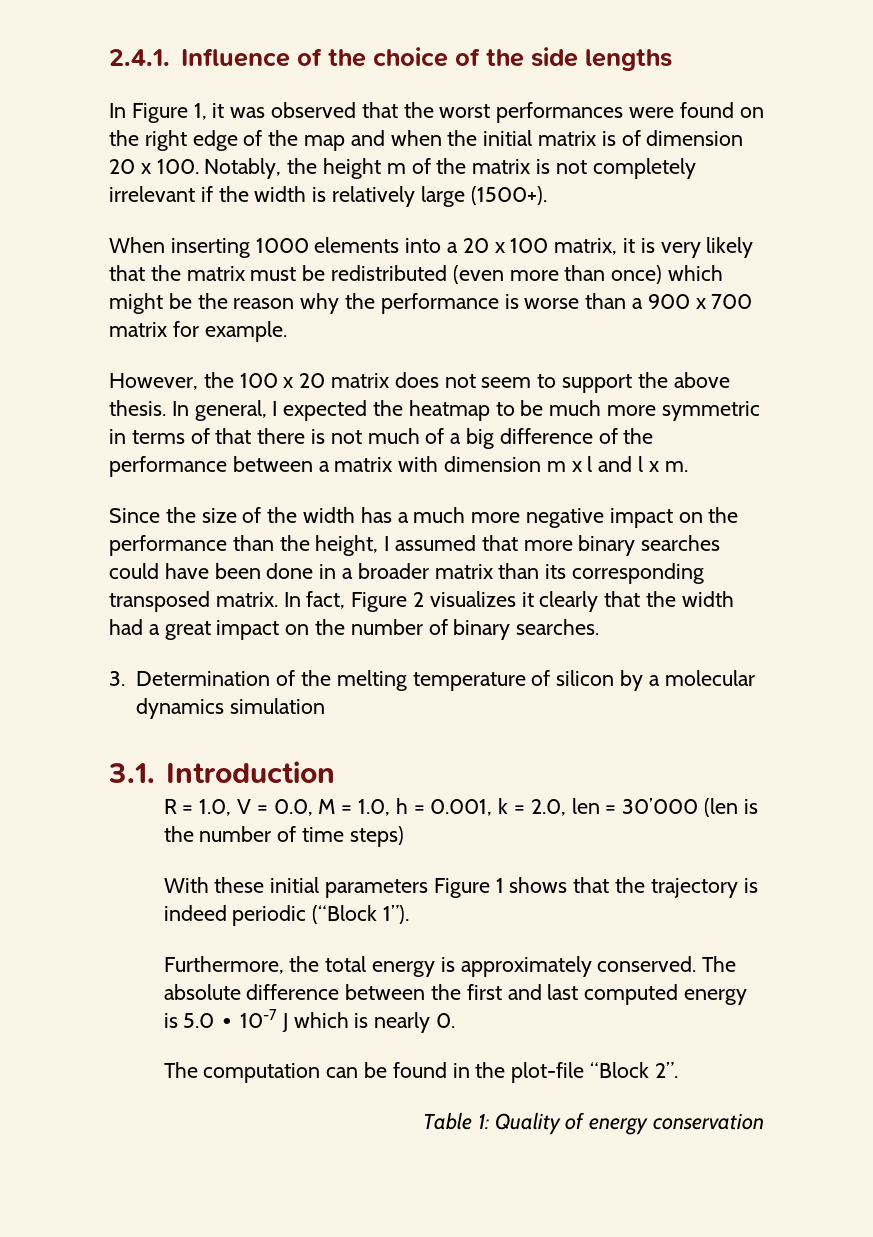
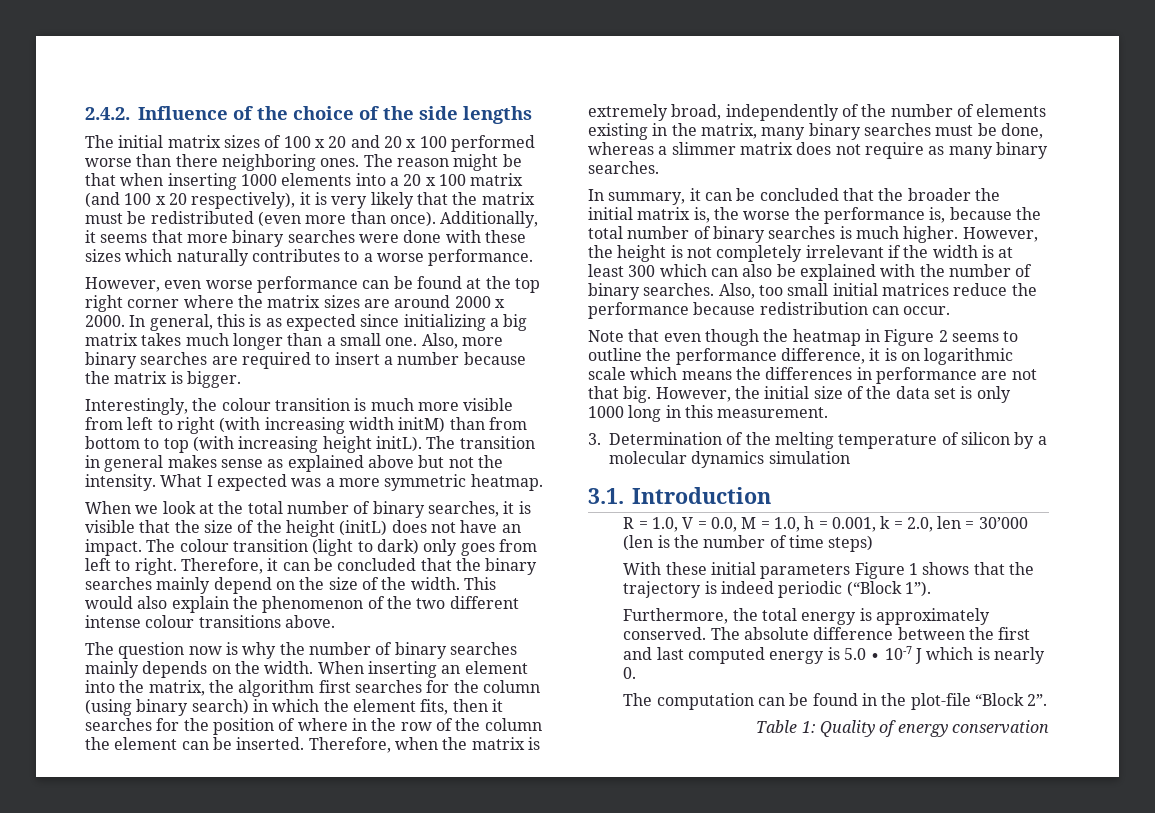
[109,49,170,66] 2.4.1. -> [85,107,130,120] 2.4.2.
[109,102,764,123] [109,130,744,151] [109,158,696,179] [109,186,547,207] [109,237,165,253] In Figure 1, it was observed that the worst performances were found on the right edge of the map and when the initial matrix is of dimension 20 x 100. Notably, the height m of the matrix is not completely irrelevant if the width is relatively large (1500+). // When -> [85,135,535,152] [85,154,522,171] [85,173,164,186] The initial matrix sizes of 100 x 20 and 20 x 100 performed worse than there neighboring ones. The reason might be that when
[554,238,618,255] matrix, -> [470,173,524,186] [85,192,296,209] matrix (and 100 x 20 respectively),
[611,265,724,284] [109,293,753,314] [109,321,287,342] [109,372,730,393] [109,400,760,421] [109,428,654,449] [109,456,688,477] [109,507,739,528] [109,535,721,556] [109,563,705,584] [109,591,734,612] [109,619,310,640] once) which might be the reason why the performance is worse than a 900 x 700 matrix for example. // However, the 100 x 20 matrix does not seem to support the above thesis. In general, I expected the heatmap to be much more symmetric in terms of that there is not much of a big difference of the performance between a matrix with dimension m x l and l x m. // Since the size of the width has a much more negative impact on the performance than the height, I assumed that more binary searches could have been done in a broader matrix than its corresponding transposed matrix. In fact, Figure 2 visualizes it clearly that the width had a great impact on -> [389,211,539,228] [85,230,526,247] [85,249,534,266] [85,276,540,293] [85,295,505,312] [85,314,528,331] [85,333,503,350] [85,352,526,369] [85,371,241,388] [85,398,514,415] [85,417,527,434] [85,436,535,453] [85,455,503,472] [85,474,543,491] [85,501,531,518] [85,520,521,537] [85,539,537,556] [85,558,538,575] [85,577,496,594] [85,596,519,613] [85,615,335,628] [85,642,517,659] [85,661,528,678] [85,680,540,697] [85,699,503,716] [85,718,542,735] [85,737,540,753] [588,104,1047,121] [588,123,1043,140] [588,142,1048,159] [588,161,659,174] [588,188,1000,205] [588,207,1041,224] [588,226,1038,243] [588,245,1014,262] [588,264,916,281] once). Additionally, it seems that more binary searches were done with these sizes which naturally contributes to a worse performance. // However, even worse performance can be found at the top right corner where the matrix sizes are around 2000 x 2000. In general, this is as expected since initializing a big matrix takes much longer than a small one. Also, more binary searches are required to insert a number because the matrix is bigger. // Interestingly, the colour transition is much more visible from left to right (with increasing width initM) than from bottom to top (with increasing height initL). The transition in general makes sense as explained above but not the intensity. What I expected was a more symmetric heatmap. // When we look at the total number of binary searches, it is visible that the size of the height (initL) does not have an impact. The colour transition (light to dark) only goes from left to right. Therefore, it can be concluded that the binary searches mainly depend on the size of the width. This would also explain the phenomenon of the two different intense colour transitions above. // The question now is why the number of binary searches mainly depends on the width. When inserting an element into the matrix, the algorithm first searches for the column (using binary search) in which the element fits, then it searches for the position of where in the row of the column the element can be inserted. Therefore, when the matrix is extremely broad, independently of the number of elements existing in the matrix, many binary searches must be done, whereas a slimmer matrix does not require as many binary searches. // In summary, it can be concluded that the broader the initial matrix is, the worse the performance is, because the total number of binary searches is much higher. However, the height is not completely irrelevant if the width is at least 300 which can also be explained with
(600, 627) none -> [718,283,1037,299] [588,302,951,319] [588,329,1019,346] [588,348,1014,365] [588,367,1037,384] [588,386,1011,403] [588,405,829,422] Also, too small initial matrices reduce the performance because redistribution can occur. // Note that even though the heatmap in Figure 2 seems to outline the performance difference, it is on logarithmic scale which means the differences in performance are not that big. However, the initial size of the data set is only 1000 long in this measurement.

